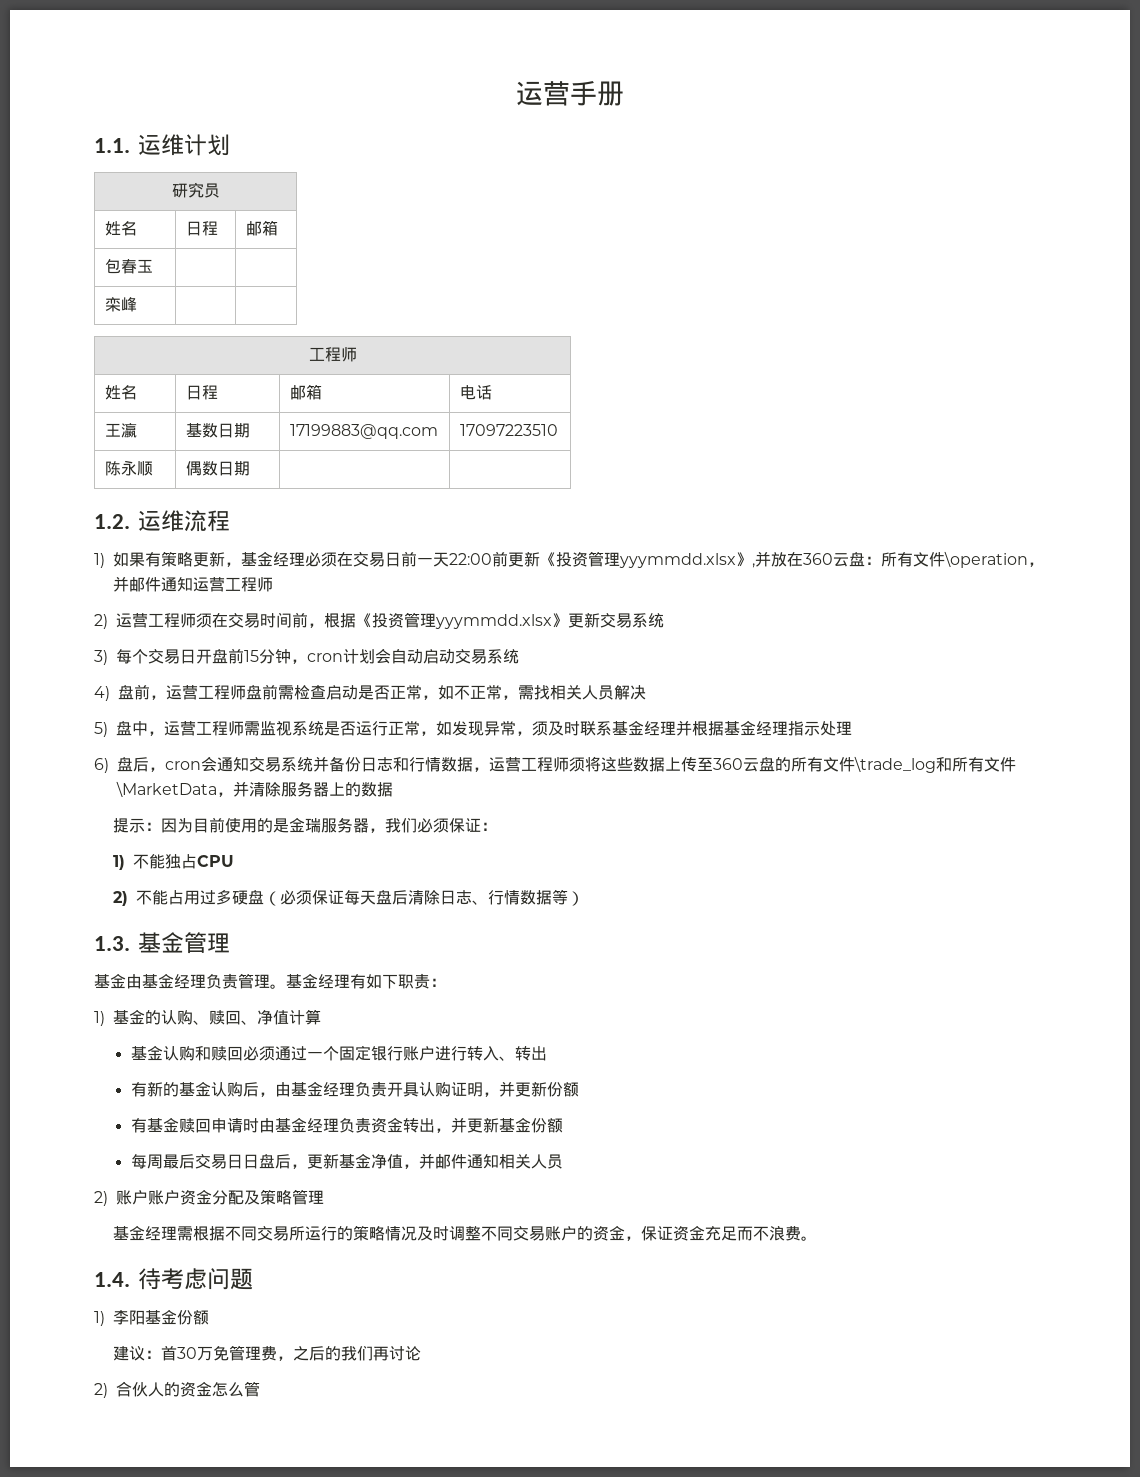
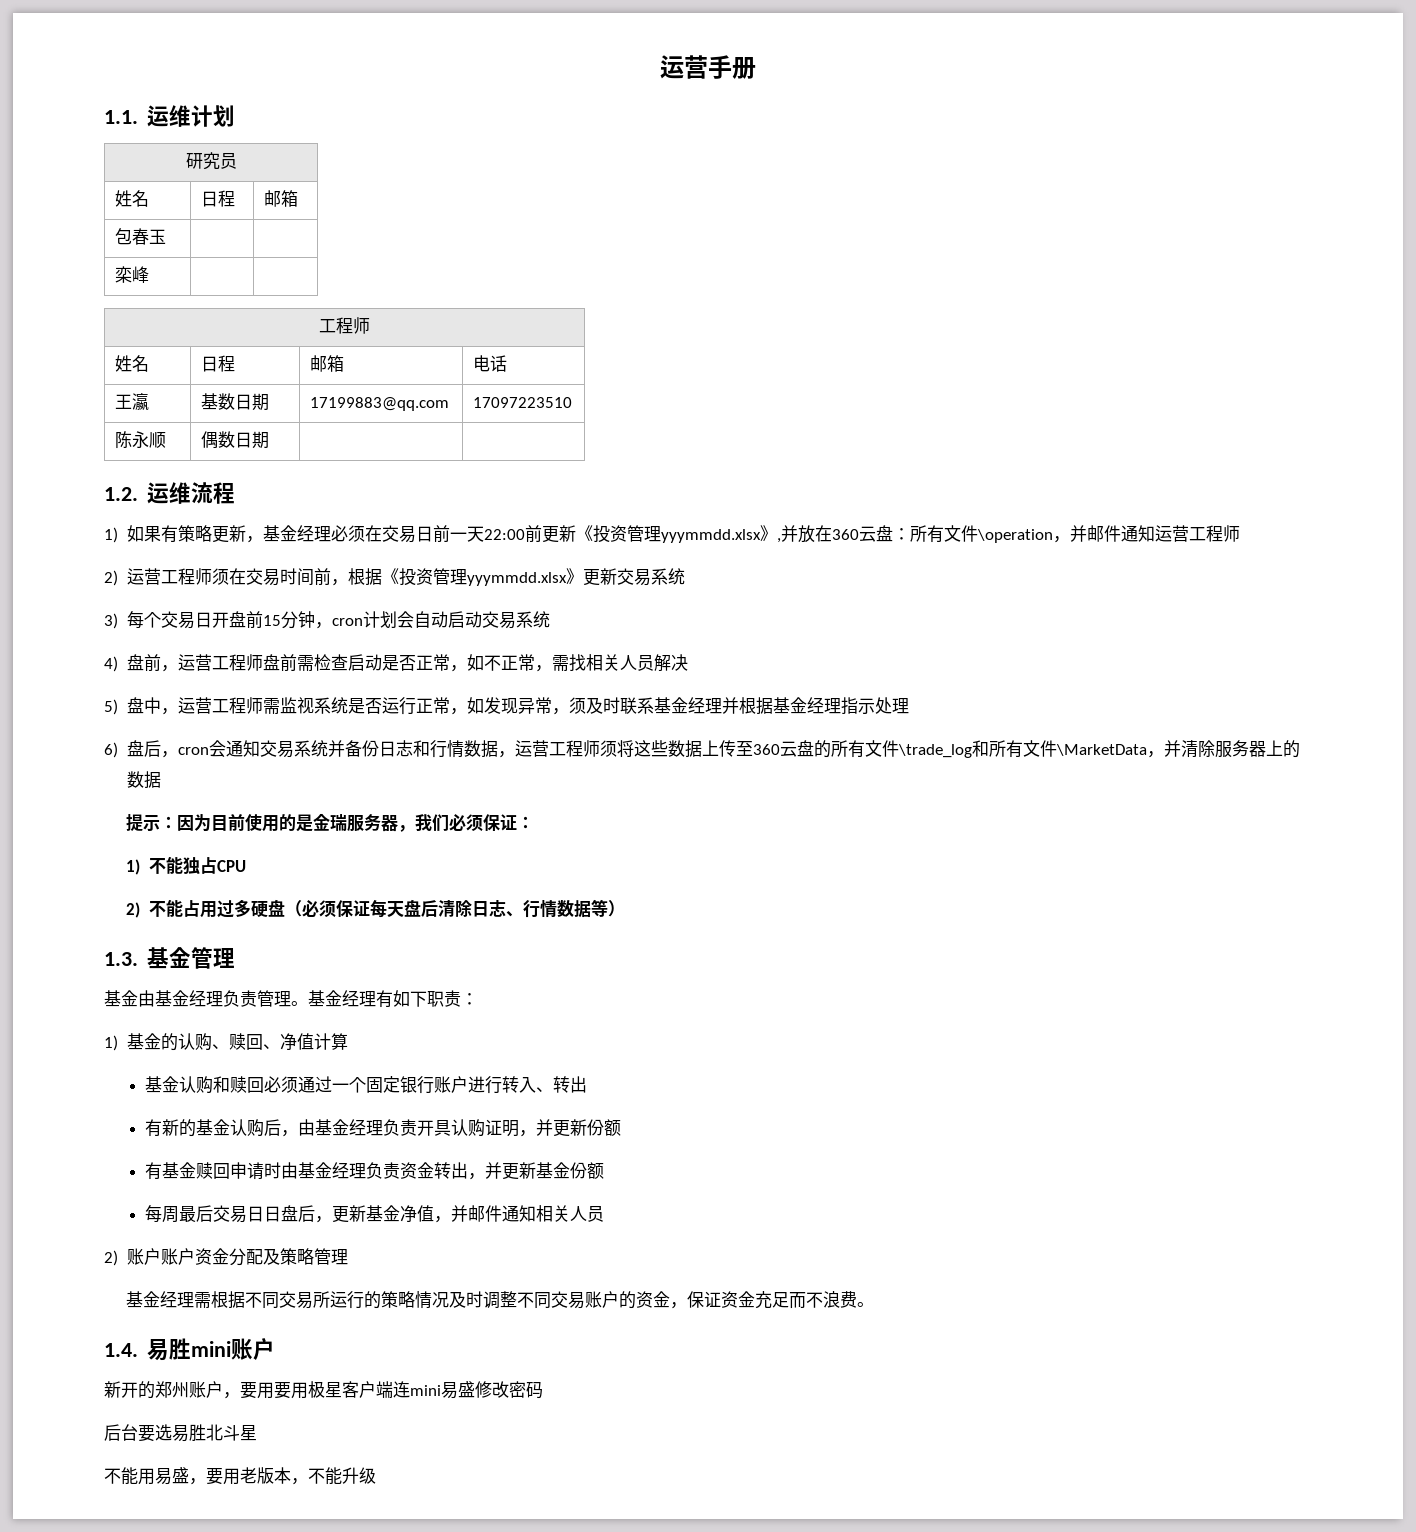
[138,1268,253,1290] [94,1310,209,1326] [112,1345,421,1361] [94,1381,260,1398] 待考虑问题 // 1)李阳基金份额 // 建议：首30万免管理费，之后的我们再讨论 // 2)合伙人的资金怎么管 -> [146,1338,275,1361] [104,1381,543,1399] [104,1424,257,1442] [104,1467,376,1485] 易胜mini账户 // 新开的郑州账户，要用要用极星客户端连mini易盛修改密码 // 后台要选易胜北斗星 // 不能用易盛，要用老版本，不能升级

